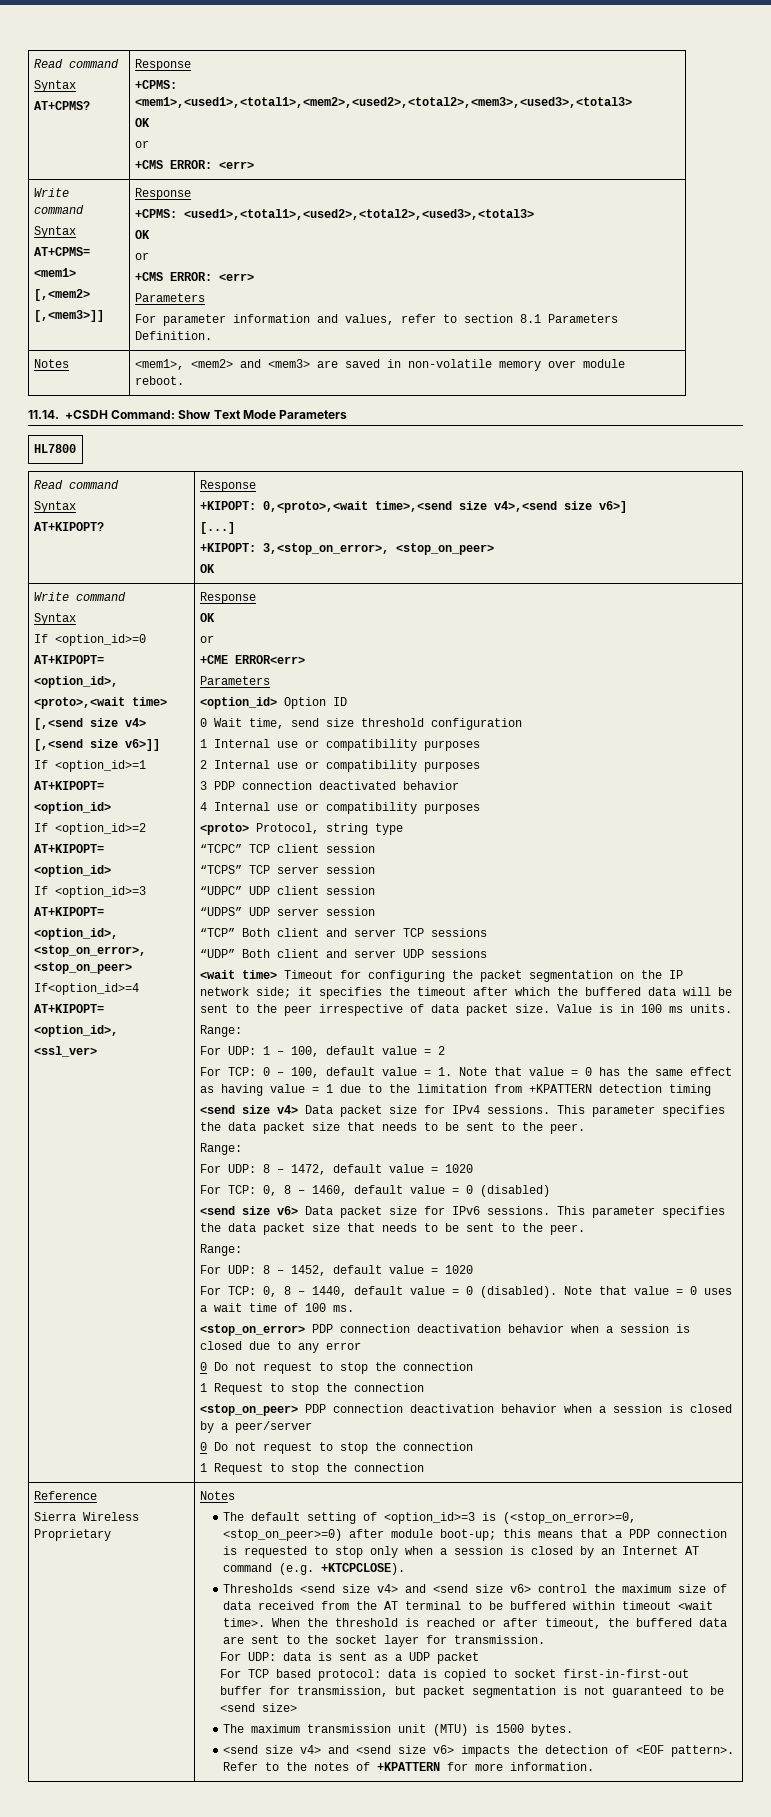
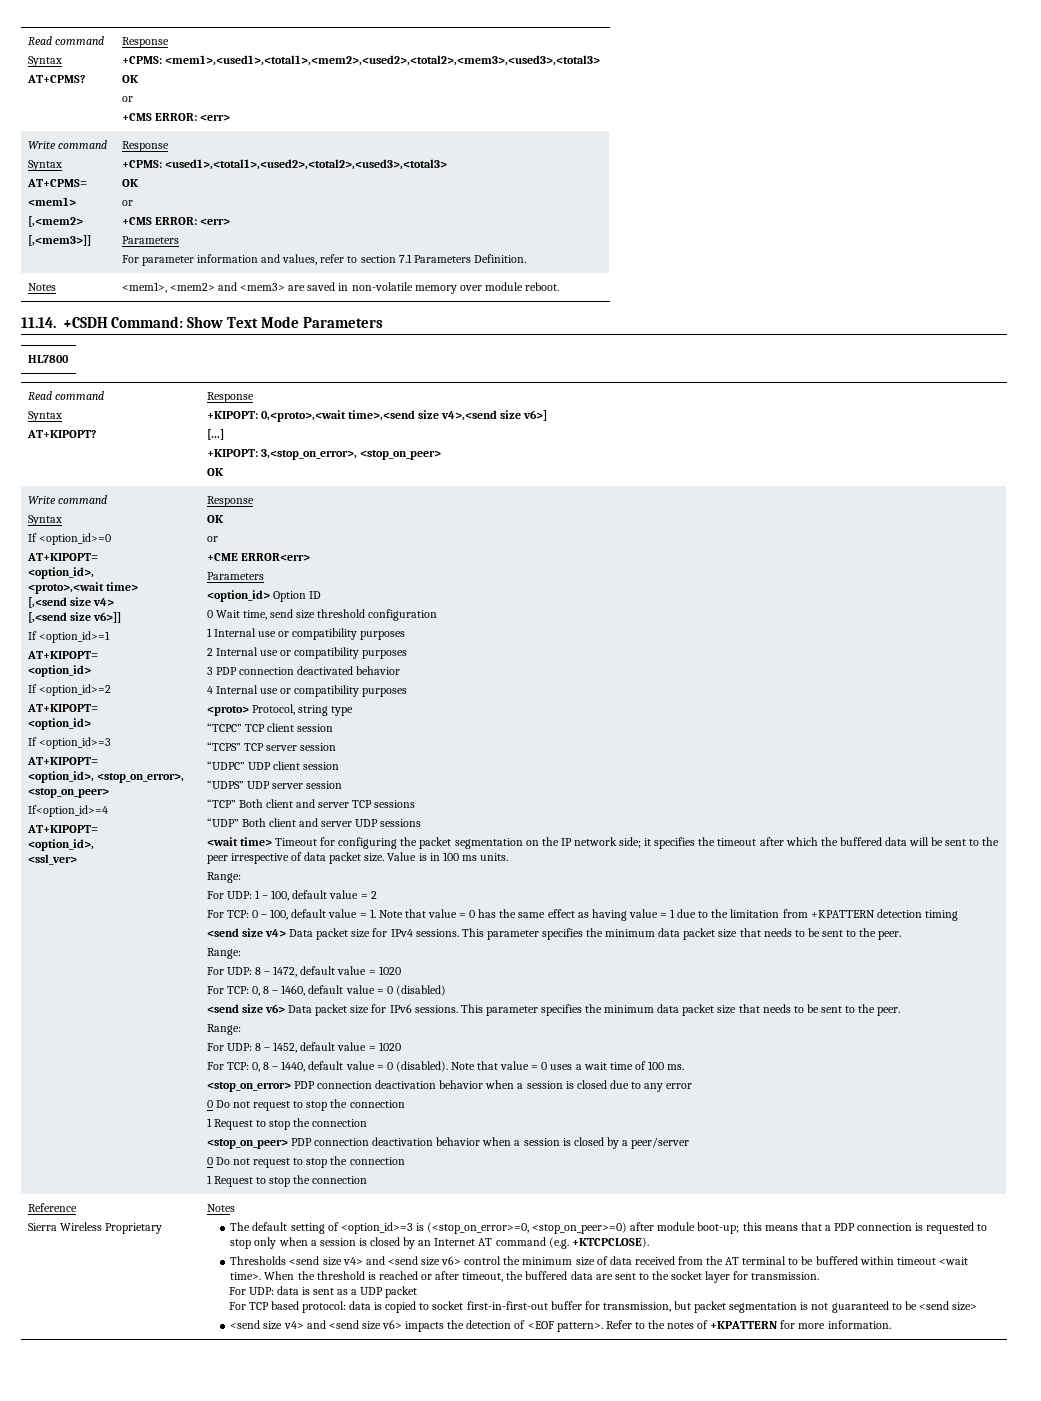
[519,314,541,323] 8.1 -> [398,254,412,263] 7.1
(221, 1126) none -> [605,929,656,937] minimum
(221, 1227) none -> [604,1005,655,1013] minimum
[622,1584,672,1593] maximum -> [522,1257,573,1265] minimum
[223,1724,574,1736] // The maximum transmission unit (MTU) is 1500 bytes. -> (977, 1306) none

